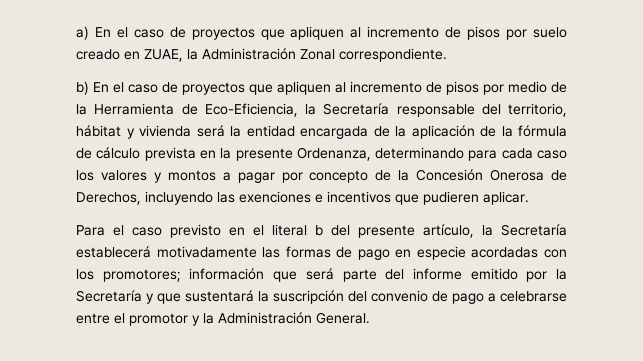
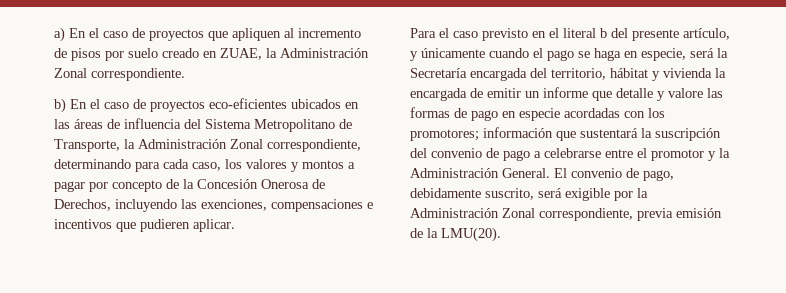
[249,81,567,95] [76,103,567,117] [76,125,567,139] [76,147,371,161] que apliquen al incremento de pisos por medio de la Herramienta de Eco-Eficiencia, la Secretaría responsable del territorio, hábitat y vivienda será la entidad encargada de la aplicación de la fórmula de cálculo prevista en la presente Ordenanza, -> [209,98,359,109] [54,118,352,132] [54,139,361,152] eco-eficientes ubicados en las áreas de influencia del Sistema Metropolitano de Transporte, la Administración Zonal correspondiente,
[537,150,567,159] caso -> [192,162,221,171] caso,
[239,191,311,203] exenciones -> [201,199,363,212] exenciones, compensaciones
[482,224,567,236] [76,246,257,258] la Secretaría establecerá motivadamente -> [410,48,728,61] [410,68,726,81] [410,87,703,101] y únicamente cuando el pago se haga en especie, será la Secretaría encargada del territorio, hábitat y vivienda la encargada de emitir un informe que detalle y valore
[305,268,567,282] [76,290,181,304] será parte del informe emitido por la Secretaría y que -> (576, 136) none
(370, 318) none -> [554,168,674,181] [410,188,648,201] [410,208,722,221] [410,227,501,242] El convenio de pago, debidamente suscrito, será exigible por la Administración Zonal correspondiente, previa emisión de la LMU(20).

